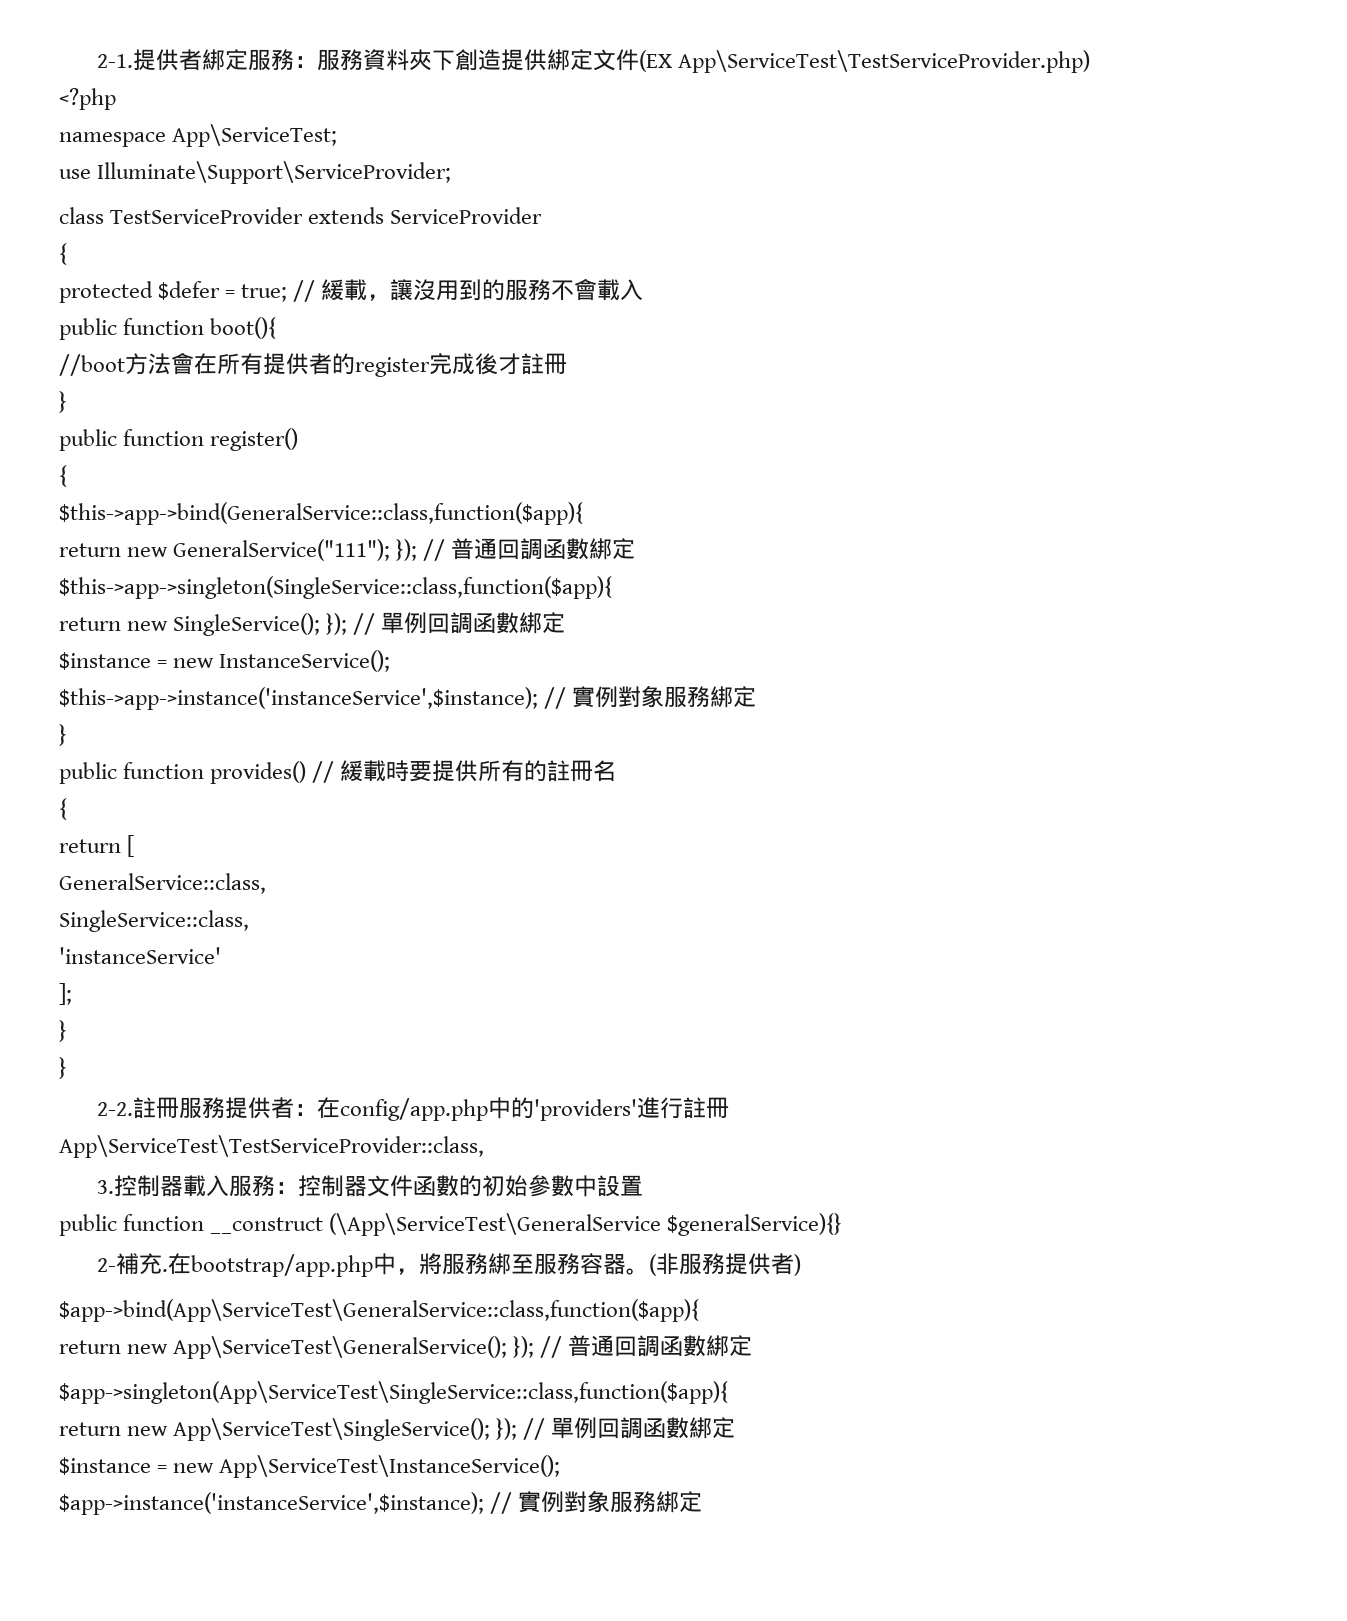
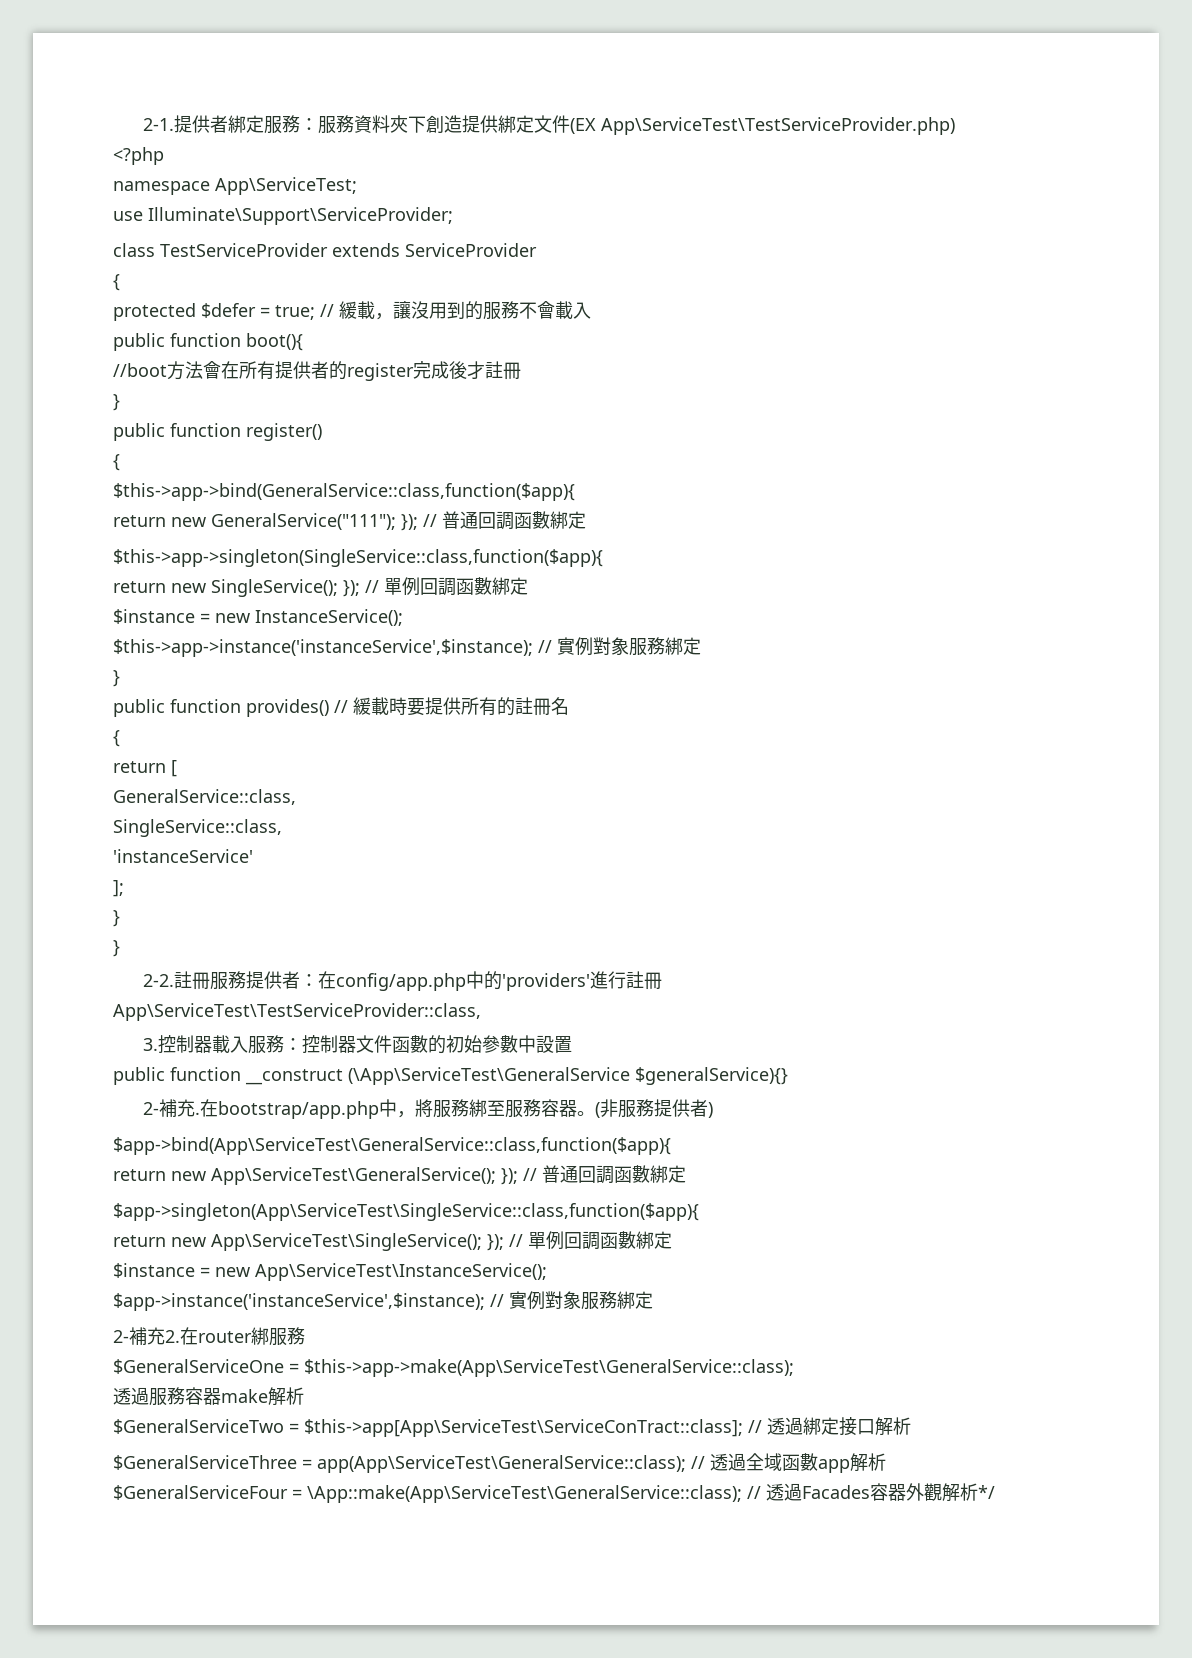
(703, 1501) none -> [113,1327,305,1346] [113,1359,794,1377] [113,1387,304,1406] [113,1417,911,1437] [113,1453,886,1473] [113,1483,995,1503] // 2-補充2.在router綁服務 // $GeneralServiceOne = $this->app->make(App\ServiceTest\GeneralService::class); // 透過服務容器make解析 // $GeneralServiceTwo = $this->app[App\ServiceTest\ServiceConTract::class]; // 透過綁定接口解析 // $GeneralServiceThree = app(App\ServiceTest\GeneralService::class); // 透過全域函數app解析 // $GeneralServiceFour = \App::make(App\ServiceTest\GeneralService::class); // 透過Facades容器外觀解析*/

